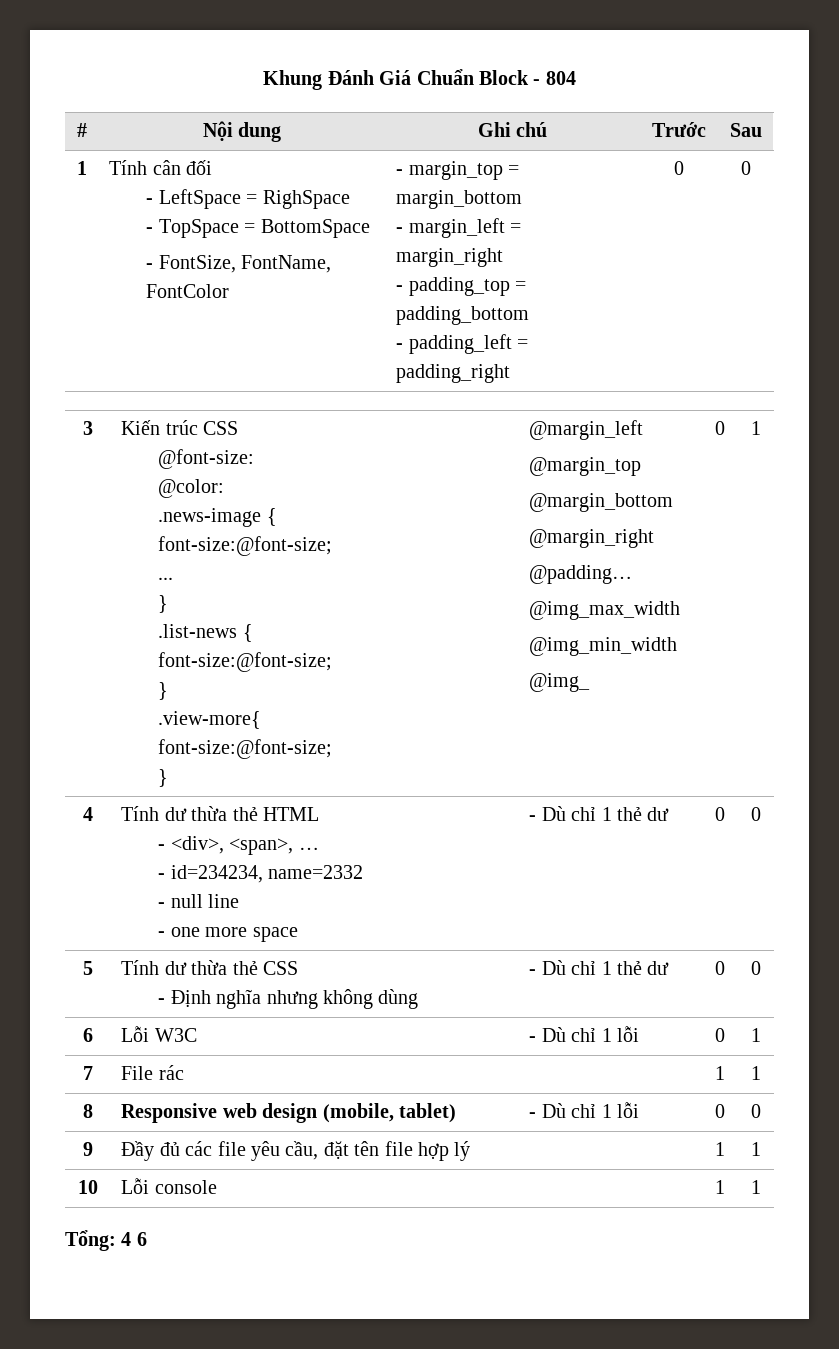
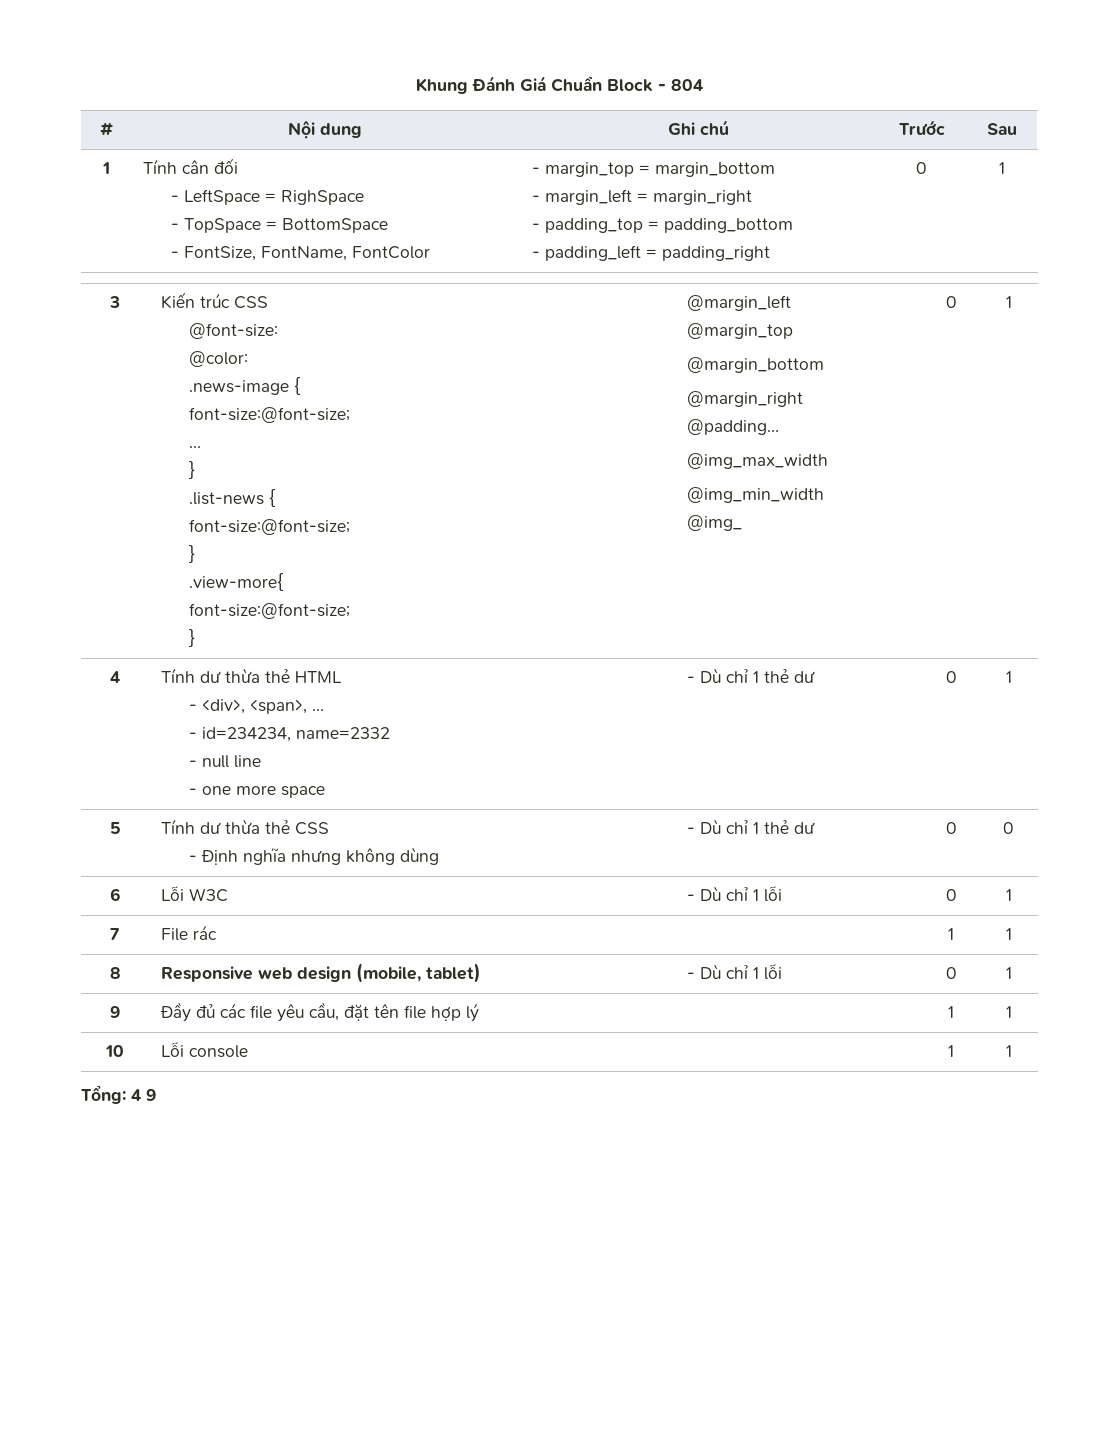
[740,161,751,175] 0 -> [999,162,1005,174] 1
[750,807,761,821] 0 -> [1005,671,1012,683] 1
[750,1104,761,1118] 0 -> [1005,967,1012,979] 1
[136,1232,147,1246] 6 -> [146,1089,156,1101] 9

